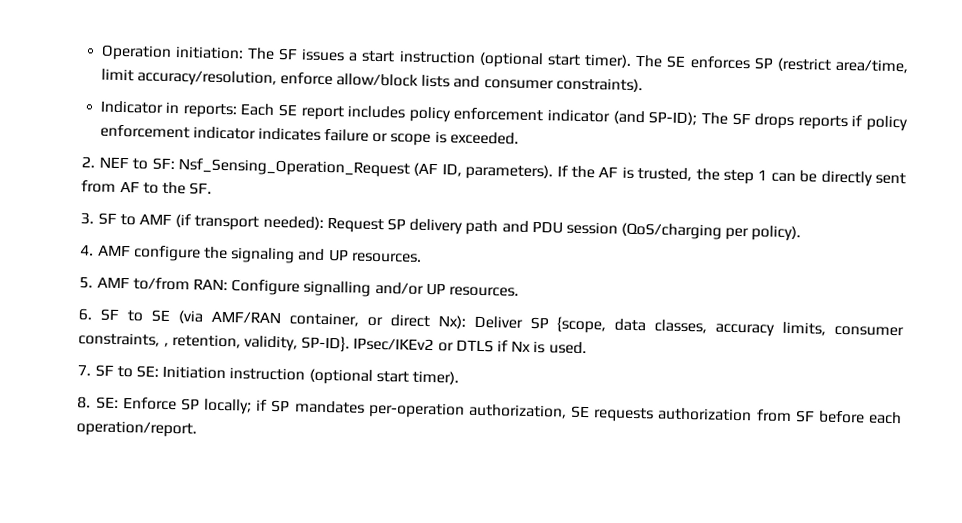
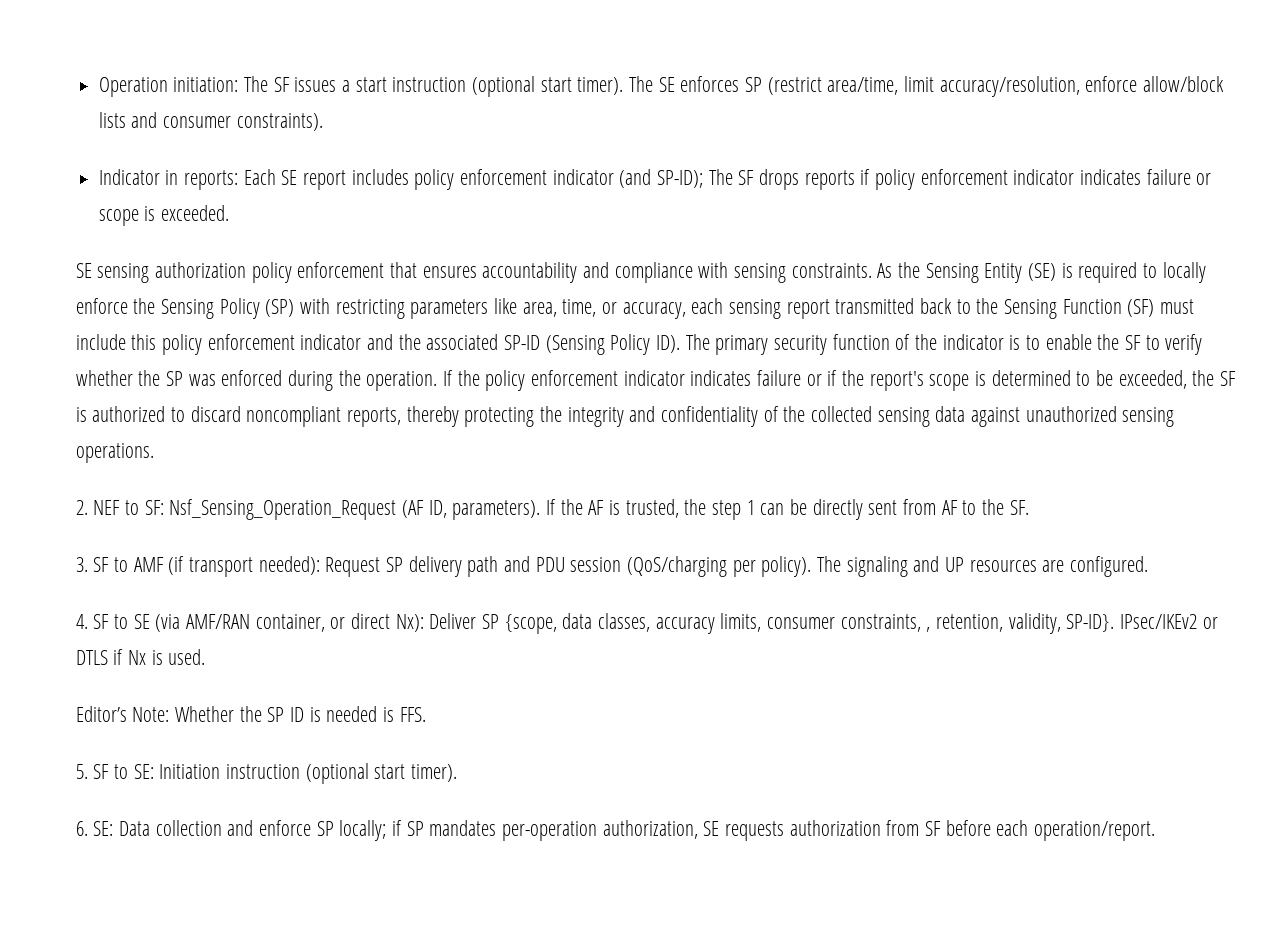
(519, 138) none -> [75,262,1206,283] [75,298,1195,319] [75,334,1203,355] [75,370,1237,391] [75,406,1175,427] [75,443,154,463] // SE sensing authorization policy enforcement that ensures accountability and compliance with sensing constraints. As the Sensing Entity (SE) is required to locally enforce the Sensing Policy (SP) with restricting parameters like area, time, or accuracy, each sensing report transmitted back to the Sensing Function (SF) must include this policy enforcement indicator and the associated SP-ID (Sensing Policy ID). The primary security function of the indicator is to enable the SF to verify whether the SP was enforced during the operation. If the policy enforcement indicator indicates failure or if the report's scope is determined to be exceeded, the SF is authorized to discard noncompliant reports, thereby protecting the integrity and confidentiality of the collected sensing data against unauthorized sensing operations.
[80,244,422,264] [79,276,519,297] [78,308,94,321] // 4. AMF configure the signaling and UP resources. // 5. AMF to/from RAN: Configure signalling and/or UP resources. // 6. -> [817,556,1149,577] [75,614,88,629] The signaling and UP resources are configured. // 4.
[77,364,92,376] 7. -> [75,706,426,722] [75,764,88,779] Editor’s Note: Whether the SP ID is needed is FFS. // 5.
[77,396,177,411] 8. SE: Enforce -> [75,820,311,836] 6. SE: Data collection and enforce

